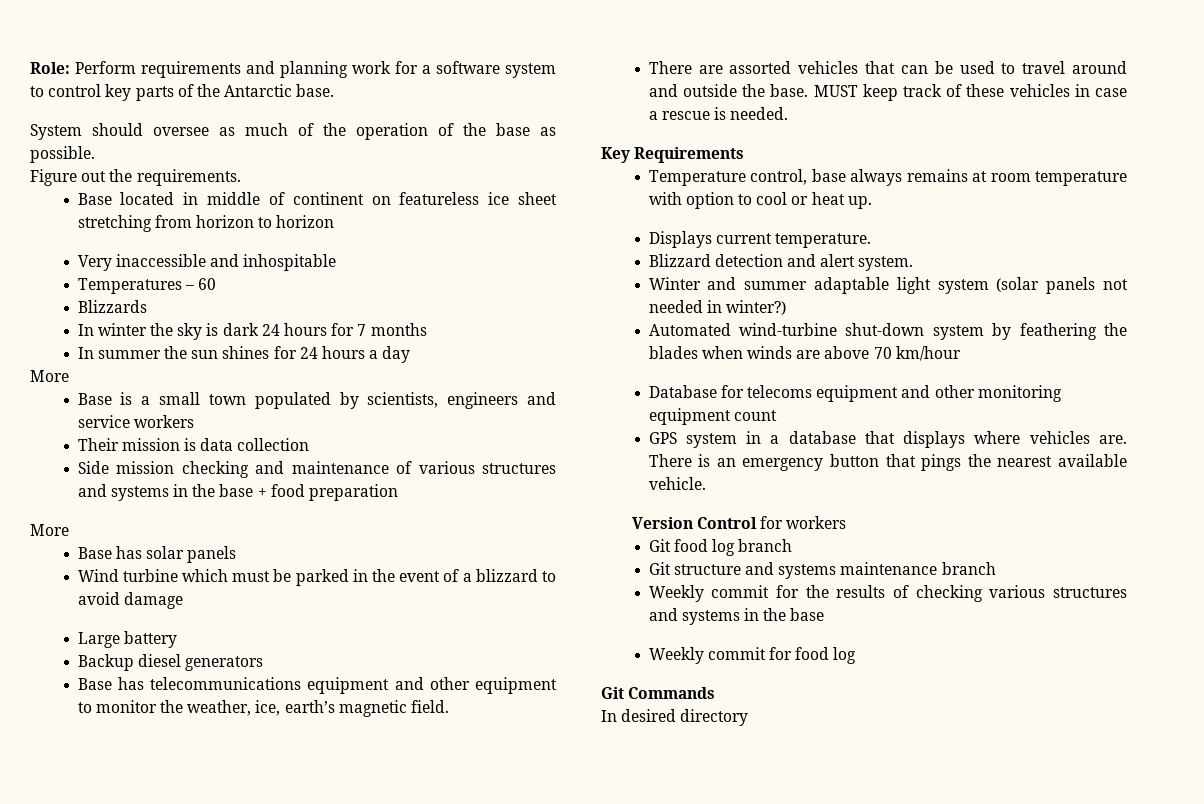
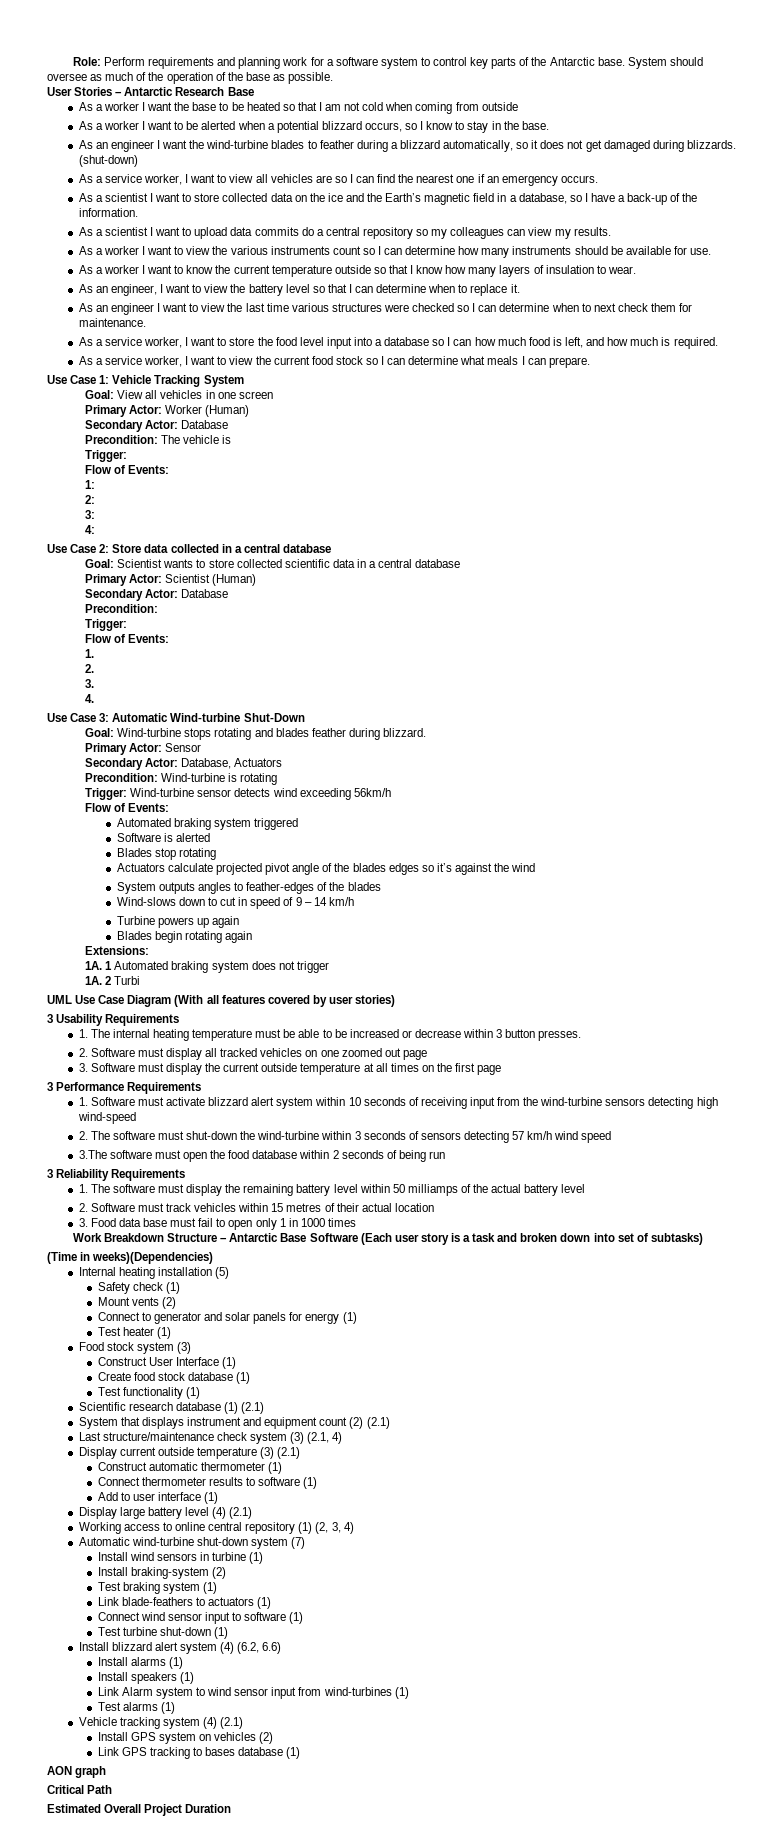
(335, 90) // -> (625, 61) none
[30,169,241,186] [77,192,557,205] [77,215,335,232] [77,254,337,271] [77,278,217,294] [77,300,147,313] [77,323,427,340] [77,346,411,363] [30,370,69,382] [77,392,556,409] [77,415,194,428] [77,438,310,451] [77,461,556,478] [77,484,398,501] [30,524,69,536] [77,546,237,563] [77,569,556,586] [77,592,183,609] [77,631,177,648] [77,654,264,671] [77,677,557,694] [77,700,449,717] [648,61,1127,74] [648,84,1127,101] [648,107,789,120] [601,147,745,163] [648,169,1127,186] [648,192,872,209] [648,231,872,248] [648,254,914,271] [648,277,1128,294] [648,300,787,315] [648,323,1127,340] [648,346,961,361] [648,385,1062,402] [648,408,777,425] [648,431,1127,448] [648,454,1127,471] [648,477,706,490] [631,516,847,529] [648,539,793,556] [648,562,996,579] [648,585,1127,602] [648,608,825,625] [648,647,857,664] [601,687,716,699] [601,709,749,726] Figure out the requirements. // Base located in middle of continent on featureless ice sheet stretching from horizon to horizon // Very inaccessible and inhospitable // Temperatures – 60 // Blizzards // In winter the sky is dark 24 hours for 7 months // In summer the sun shines for 24 hours a day // More // Base is a small town populated by scientists, engineers and service workers // Their mission is data collection // Side mission checking and maintenance of various structures and systems in the base + food preparation // More // Base has solar panels // Wind turbine which must be parked in the event of a blizzard to avoid damage // Large battery // Backup diesel generators // Base has telecommunications equipment and other equipment to monitor the weather, ice, earth’s magnetic field. // There are assorted vehicles that can be used to travel around and outside the base. MUST keep track of these vehicles in case a rescue is needed. // Key Requirements // Temperature control, base always remains at room temperature with option to cool or heat up. // Displays current temperature. // Blizzard detection and alert system. // Winter and summer adaptable light system (solar panels not needed in winter?) // Automated wind-turbine shut-down system by feathering the blades when winds are above 70 km/hour // Database for telecoms equipment and other monitoring equipment count // GPS system in a database that displays where vehicles are. There is an emergency button that pings the nearest available vehicle. // Version Control for workers // Git food log branch // Git structure and systems maintenance branch // Weekly commit for the results of checking various structures and systems in the base // Weekly commit for food log // Git Commands // In desired directory -> [47,87,254,96] [78,102,518,114] [78,121,549,133] [78,140,736,152] [78,155,138,167] [78,174,598,186] [78,193,698,205] [78,208,138,217] [78,227,611,239] [78,246,712,258] [78,265,636,277] [78,284,520,296] [78,303,693,315] [78,318,146,327] [78,337,718,349] [78,356,590,368] [47,375,244,387] [85,390,273,399] [85,405,250,417] [85,420,229,432] [85,435,232,444] [85,450,128,462] [85,465,170,474] [85,480,96,489] [85,495,96,504] [85,510,96,519] [85,525,96,534] [47,544,331,553] [85,559,461,568] [85,574,257,586] [85,589,229,601] [85,604,159,613] [85,619,128,631] [85,634,170,643] [85,649,95,658] [85,664,95,673] [85,679,95,688] [85,694,95,703] [47,713,305,722] [85,728,426,740] [85,743,202,755] [85,758,283,770] [85,773,278,785] [85,788,391,800] [85,803,170,812] [116,818,299,830] [116,833,211,842] [116,848,217,860] [116,863,536,875] [116,882,381,894] [116,897,354,909] [116,916,240,928] [116,931,253,943] [85,946,150,955] [85,961,329,973] [85,976,141,985] [47,995,396,1007] [47,1014,180,1026] [78,1029,582,1041] [78,1048,427,1060] [78,1063,502,1075] [47,1082,202,1094] [78,1097,718,1109] [77,1112,136,1124] [78,1131,612,1143] [78,1150,445,1162] [47,1169,186,1181] [78,1184,586,1196] [78,1203,434,1212] [78,1218,356,1230] [72,1233,703,1245] [47,1252,214,1264] [78,1267,230,1279] [97,1282,180,1294] [97,1297,176,1309] [97,1312,357,1324] [97,1327,171,1339] [78,1342,192,1354] [97,1357,237,1369] [97,1372,251,1384] [97,1387,200,1399] [78,1402,265,1414] [78,1417,390,1429] [78,1432,343,1444] [78,1447,301,1459] [97,1462,283,1474] [97,1477,318,1489] [97,1492,219,1504] [78,1507,253,1519] [78,1522,354,1534] [78,1537,306,1549] [97,1552,264,1564] [97,1567,226,1579] [97,1582,218,1594] [97,1597,272,1609] [97,1612,304,1624] [97,1627,229,1639] [78,1642,282,1654] [97,1657,183,1669] [97,1672,194,1684] [97,1687,409,1699] [97,1702,175,1714] [78,1717,244,1729] [97,1732,274,1744] [97,1747,301,1759] [47,1766,107,1778] [47,1785,113,1794] [47,1804,232,1816] User Stories – Antarctic Research Base // As a worker I want the base to be heated so that I am not cold when coming from outside // As a worker I want to be alerted when a potential blizzard occurs, so I know to stay in the base. // As an engineer I want the wind-turbine blades to feather during a blizzard automatically, so it does not get damaged during blizzards. (shut-down) // As a service worker, I want to view all vehicles are so I can find the nearest one if an emergency occurs. // As a scientist I want to store collected data on the ice and the Earth’s magnetic field in a database, so I have a back-up of the information. // As a scientist I want to upload data commits do a central repository so my colleagues can view my results. // As a worker I want to view the various instruments count so I can determine how many instruments should be available for use. // As a worker I want to know the current temperature outside so that I know how many layers of insulation to wear. // As an engineer, I want to view the battery level so that I can determine when to replace it. // As an engineer I want to view the last time various structures were checked so I can determine when to next check them for maintenance. // As a service worker, I want to store the food level input into a database so I can how much food is left, and how much is required. // As a service worker, I want to view the current food stock so I can determine what meals I can prepare. // Use Case 1: Vehicle Tracking System // Goal: View all vehicles in one screen // Primary Actor: Worker (Human) // Secondary Actor: Database // Precondition: The vehicle is // Trigger: // Flow of Events: // 1: // 2: // 3: // 4: // Use Case 2: Store data collected in a central database // Goal: Scientist wants to store collected scientific data in a central database // Primary Actor: Scientist (Human) // Secondary Actor: Database // Precondition: // Trigger: // Flow of Events: // 1. // 2. // 3. // 4. // Use Case 3: Automatic Wind-turbine Shut-Down // Goal: Wind-turbine stops rotating and blades feather during blizzard. // Primary Actor: Sensor // Secondary Actor: Database, Actuators // Precondition: Wind-turbine is rotating // Trigger: Wind-turbine sensor detects wind exceeding 56km/h // Flow of Events: // Automated braking system triggered // Software is alerted // Blades stop rotating // Actuators calculate projected pivot angle of the blades edges so it’s against the wind // System outputs angles to feather-edges of the blades // Wind-slows down to cut in speed of 9 – 14 km/h // Turbine powers up again // Blades begin rotating again // Extensions: // 1A. 1 Automated braking system does not trigger // 1A. 2 Turbi // UML Use Case Diagram (With all features covered by user stories) // 3 Usability Requirements // 1. The internal heating temperature must be able to be increased or decrease within 3 button presses. // 2. Software must display all tracked vehicles on one zoomed out page // 3. Software must display the current outside temperature at all times on the first page // 3 Performance Requirements // 1. Software must activate blizzard alert system within 10 seconds of receiving input from the wind-turbine sensors detecting high wind-speed // 2. The software must shut-down the wind-turbine within 3 seconds of sensors detecting 57 km/h wind speed // 3.The software must open the food database within 2 seconds of being run // 3 Reliability Requirements // 1. The software must display the remaining battery level within 50 milliamps of the actual battery level // 2. Software must track vehicles within 15 metres of their actual location // 3. Food data base must fail to open only 1 in 1000 times // Work Breakdown Structure – Antarctic Base Software (Each user story is a task and broken down into set of subtasks) // (Time in weeks)(Dependencies) // Internal heating installation (5) // Safety check (1) // Mount vents (2) // Connect to generator and solar panels for energy (1) // Test heater (1) // Food stock system (3) // Construct User Interface (1) // Create food stock database (1) // Test functionality (1) // Scientific research database (1) (2.1) // System that displays instrument and equipment count (2) (2.1) // Last structure/maintenance check system (3) (2.1, 4) // Display current outside temperature (3) (2.1) // Construct automatic thermometer (1) // Connect thermometer results to software (1) // Add to user interface (1) // Display large battery level (4) (2.1) // Working access to online central repository (1) (2, 3, 4) // Automatic wind-turbine shut-down system (7) // Install wind sensors in turbine (1) // Install braking-system (2) // Test braking system (1) // Link blade-feathers to actuators (1) // Connect wind sensor input to software (1) // Test turbine shut-down (1) // Install blizzard alert system (4) (6.2, 6.6) // Install alarms (1) // Install speakers (1) // Link Alarm system to wind sensor input from wind-turbines (1) // Test alarms (1) // Vehicle tracking system (4) (2.1) // Install GPS system on vehicles (2) // Link GPS tracking to bases database (1) // AON graph // Critical Path // Estimated Overall Project Duration

